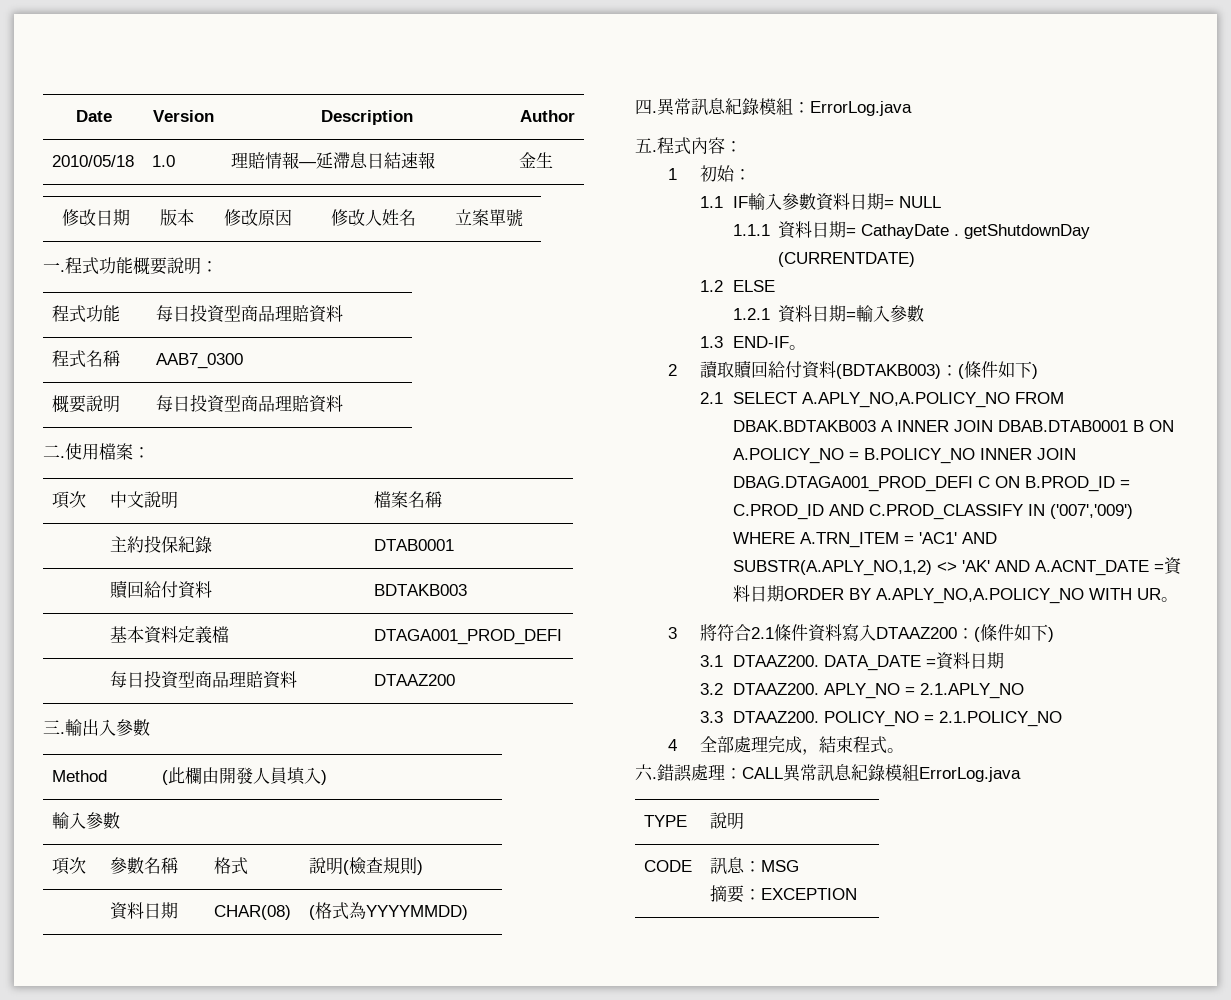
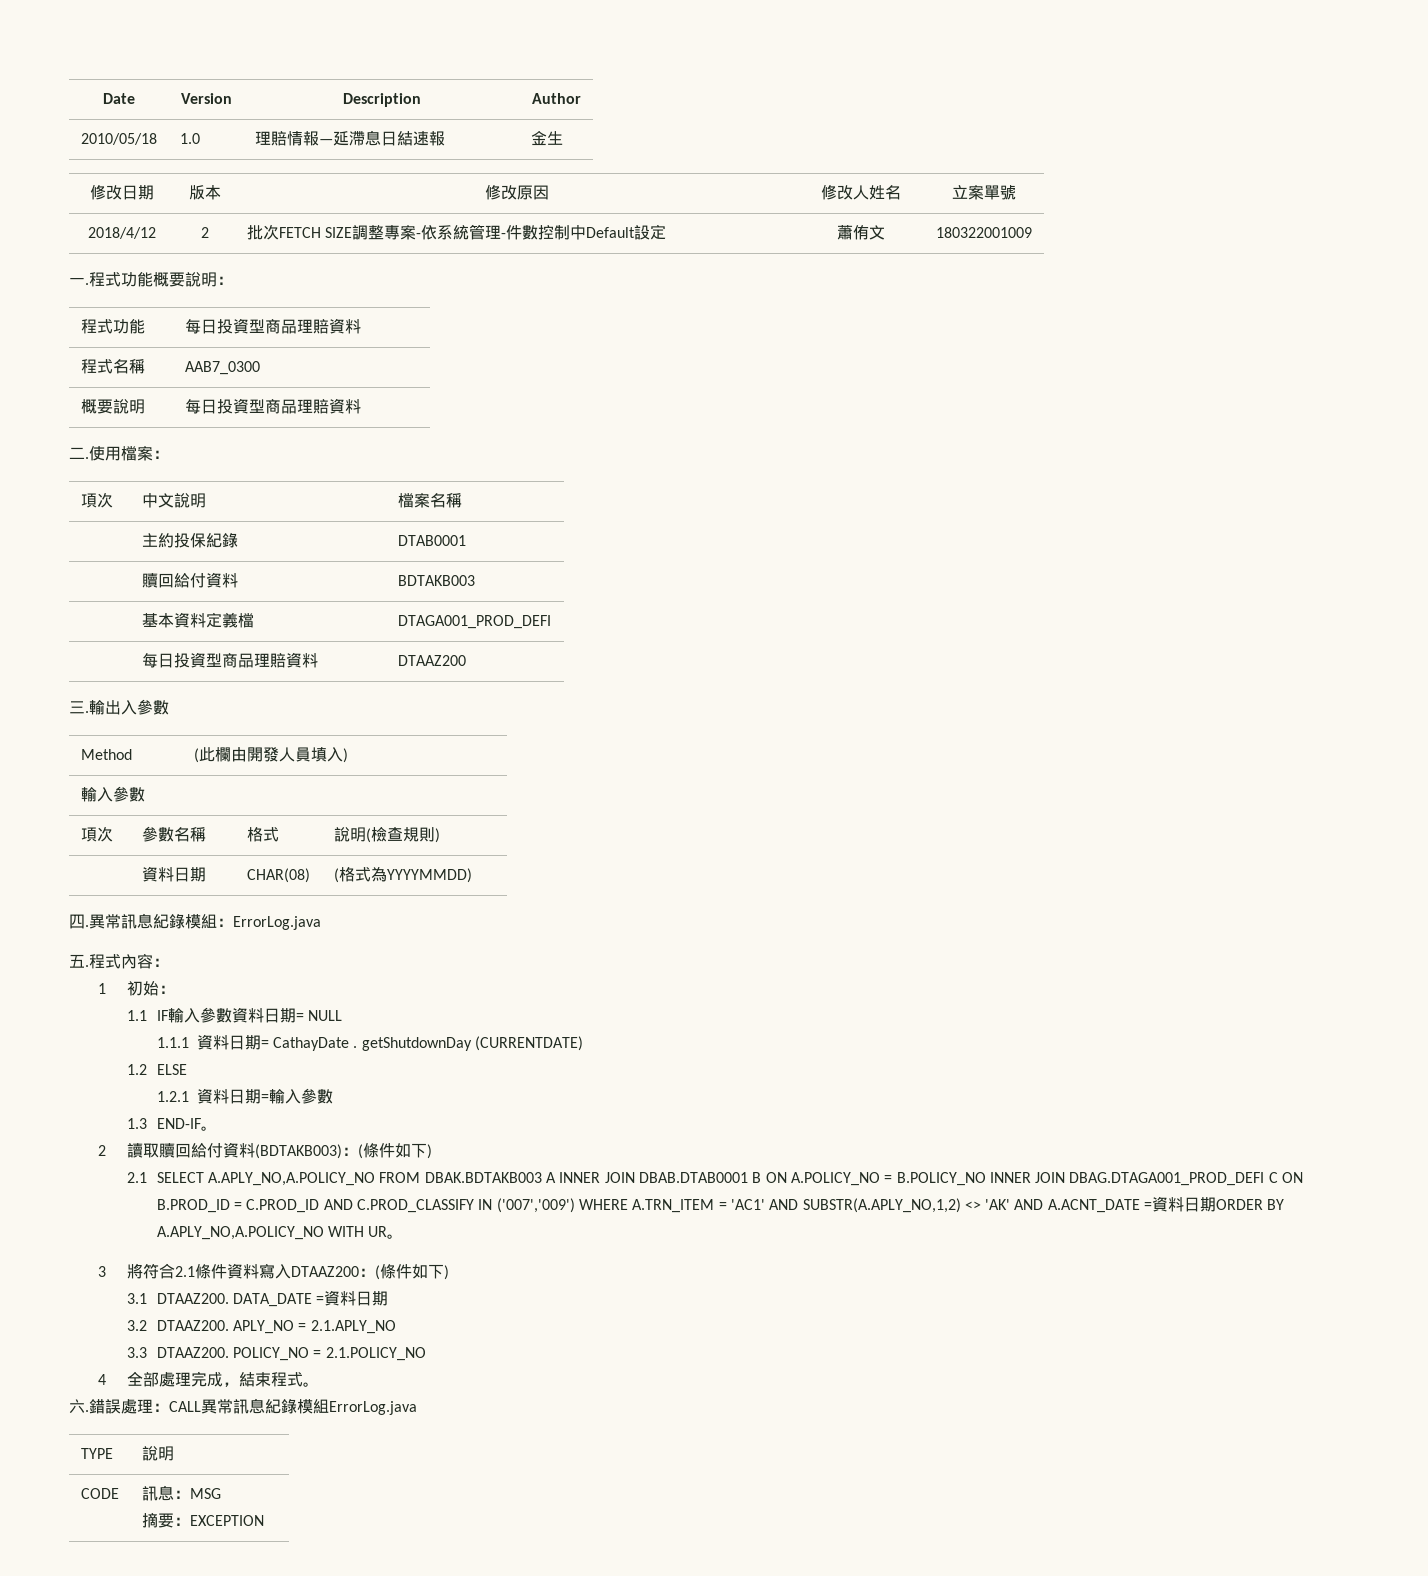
(523, 218) none -> [87,227,156,239] [200,227,209,238] [246,224,666,240] [836,225,885,240] [935,227,1032,238] // 2018/4/12 | 2 | 批次FETCH SIZE調整專案-依系統管理-件數控制中Default設定 | 蕭侑文 | 180322001009

